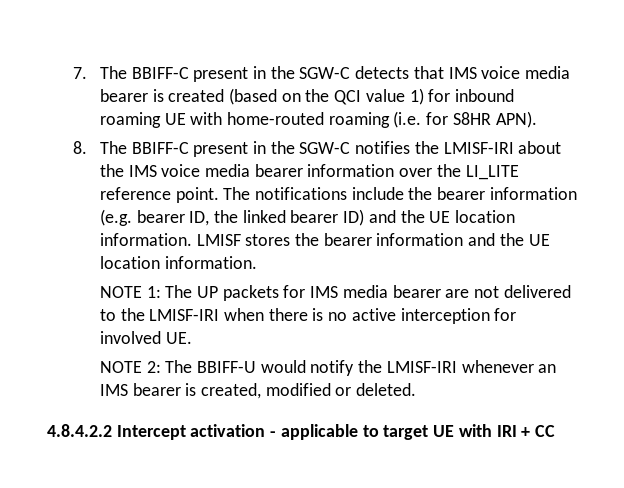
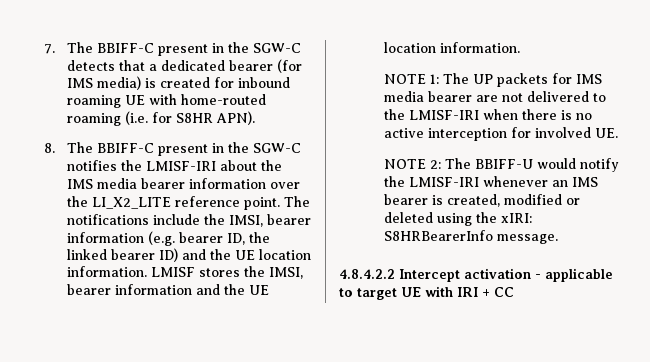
[448,66,571,79] [99,88,424,105] IMS voice media bearer is created (based on the QCI value 1) -> [148,59,302,73] [66,76,210,90] a dedicated bearer (for IMS media) is created
[161,164,201,177] voice -> (93, 184) none
[465,165,519,180] LI_LITE -> [91,197,171,209] LI_X2_LITE
(433, 193) none -> [228,215,263,227] IMSI,
(320, 239) none -> [268,267,303,279] IMSI,
[356,383,417,396] deleted. -> [383,212,532,226] [383,230,558,244] deleted using the xIRI: S8HRBearerInfo message.

